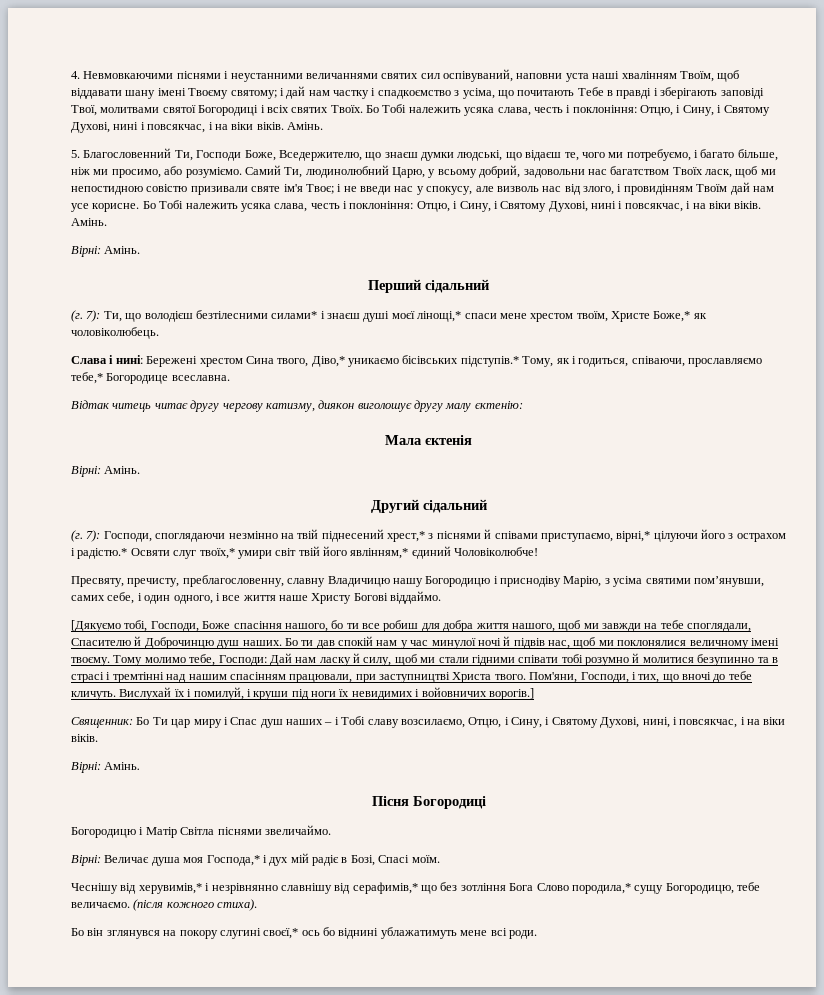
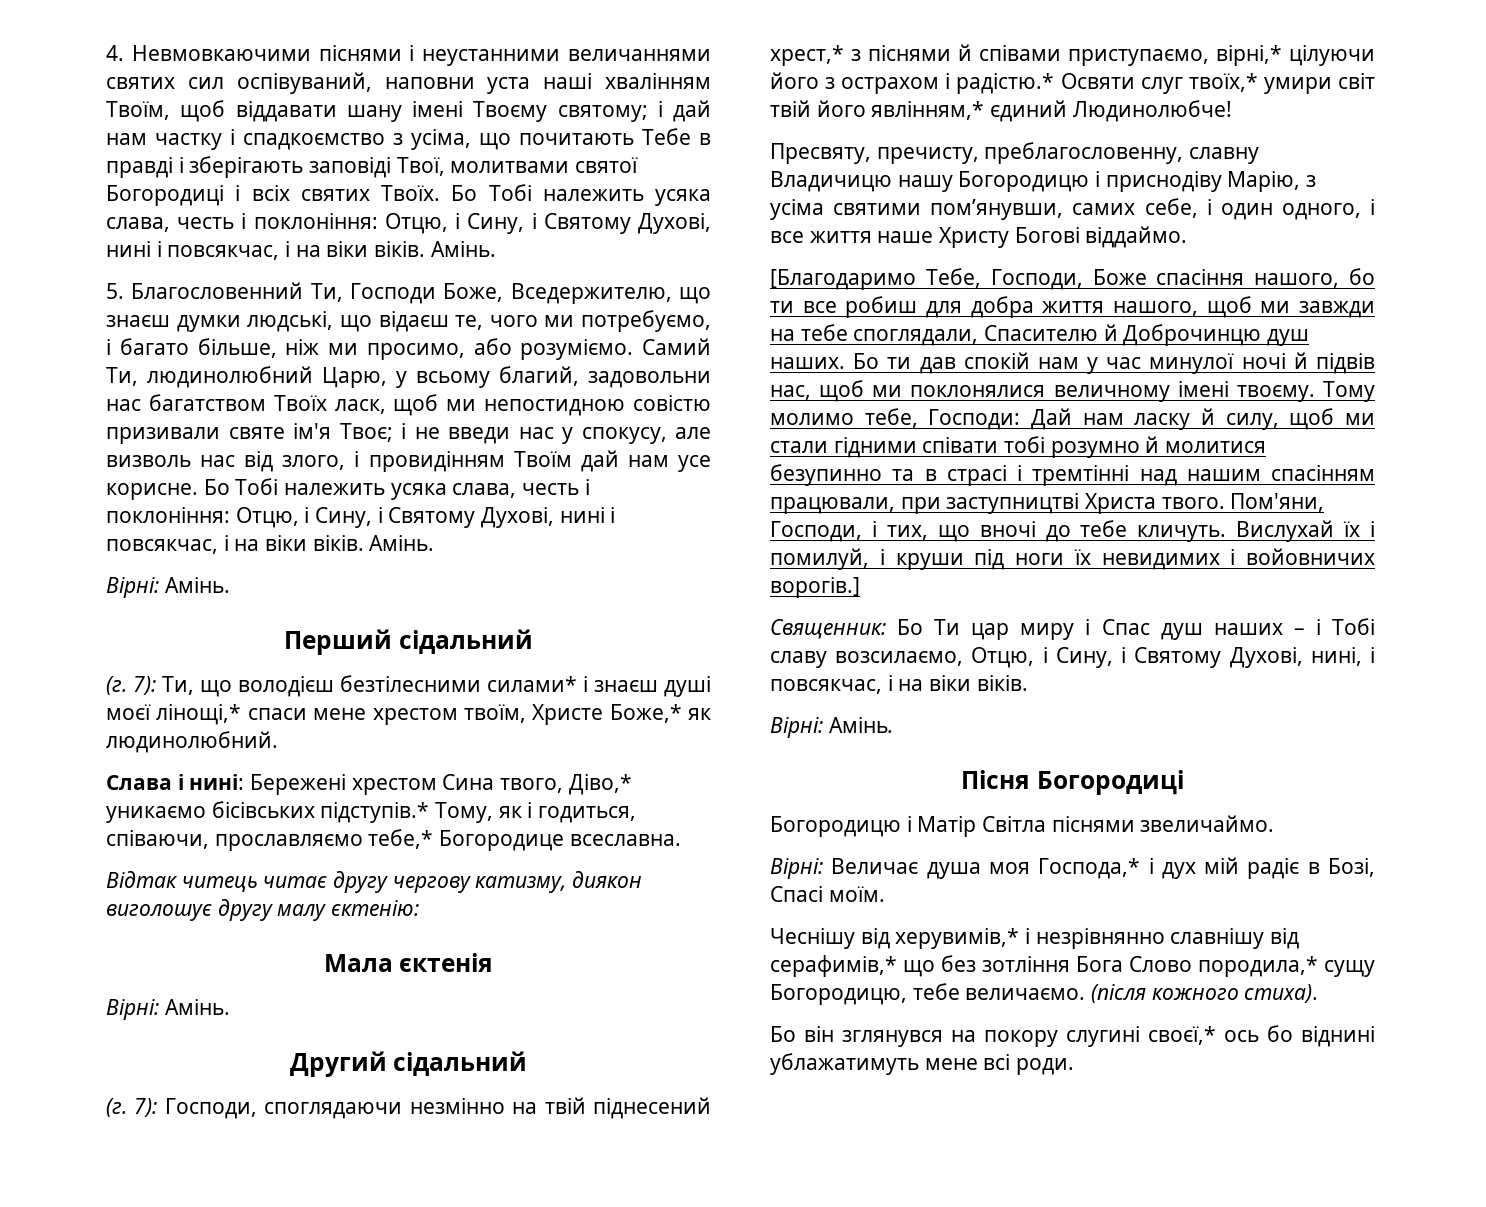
[479,165,521,178] добрий, -> [499,366,579,386] благий,
[71,327,159,339] чоловіколюбець. -> [106,731,278,753] людинолюбний.
[454,547,539,556] Чоловіколюбче! -> [1072,100,1232,122] Людинолюбче!
[71,620,148,632] [Дякуємо тобі, -> [770,268,981,290] [Благодаримо Тебе,

